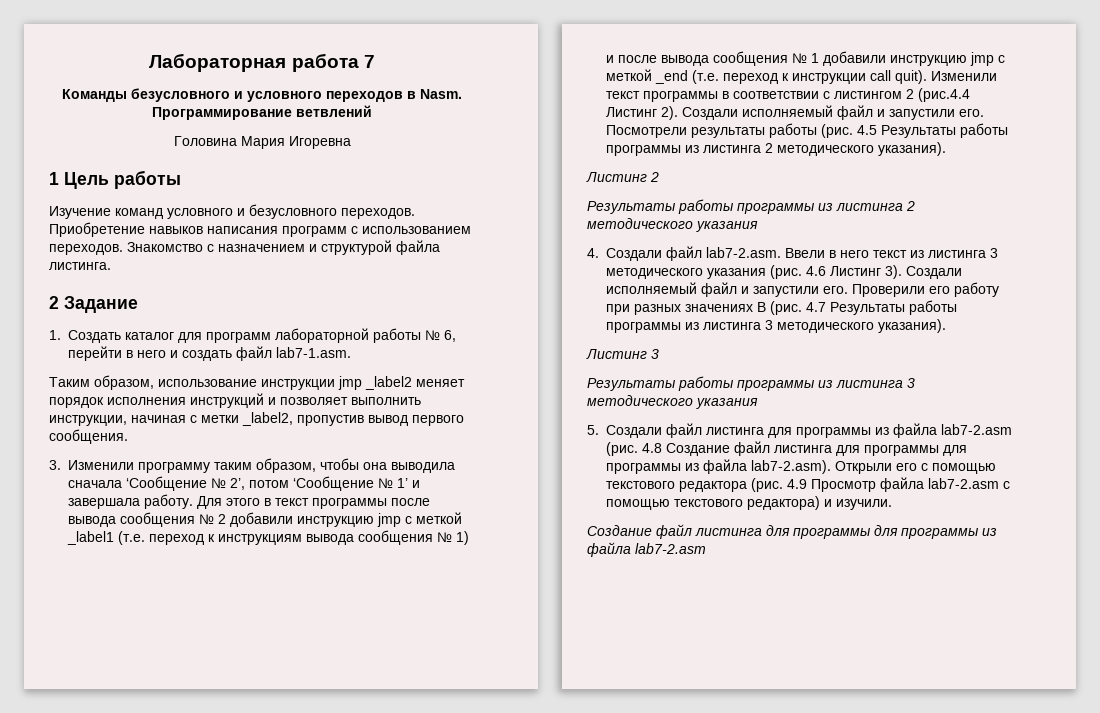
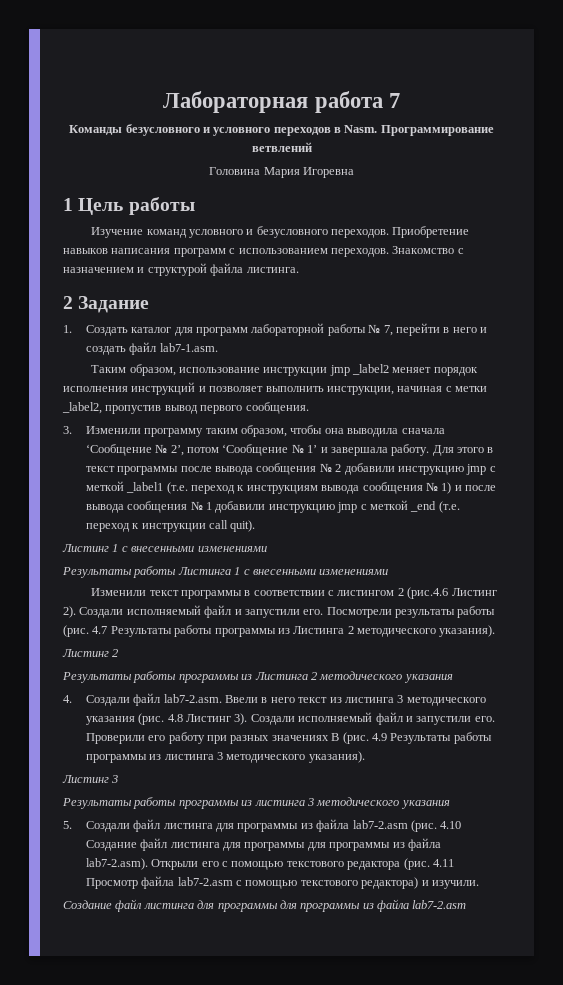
[444,330,456,342] 6, -> [383,325,393,336] 7,
(927, 77) none -> [62,544,267,552] [62,566,389,578] // Листинг 1 с внесенными изменениями // Результаты работы Листинга 1 с внесенными изменениями //
[918,88,970,102] (рис.4.4 -> [407,587,449,599] (рис.4.6
[857,123,1008,138] [606,145,761,156] 4.5 Результаты работы программы из листинга -> [92,625,345,637] 4.7 Результаты работы программы из Листинга
[836,203,903,211] листинга -> [254,672,308,680] Листинга
[806,266,826,276] 4.6 -> [167,714,183,722] 4.8
[806,302,826,312] 4.7 -> [371,733,387,741] 4.9
[642,443,662,453] 4.8 -> [440,821,462,829] 4.10
[787,479,807,489] 4.9 -> [432,859,454,867] 4.11

